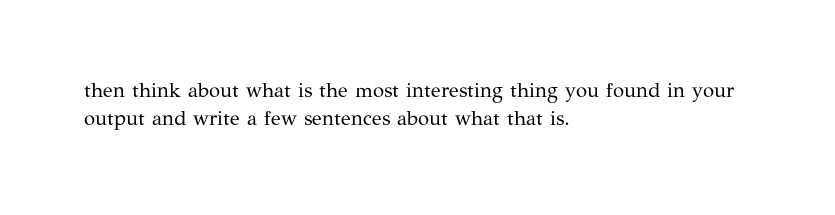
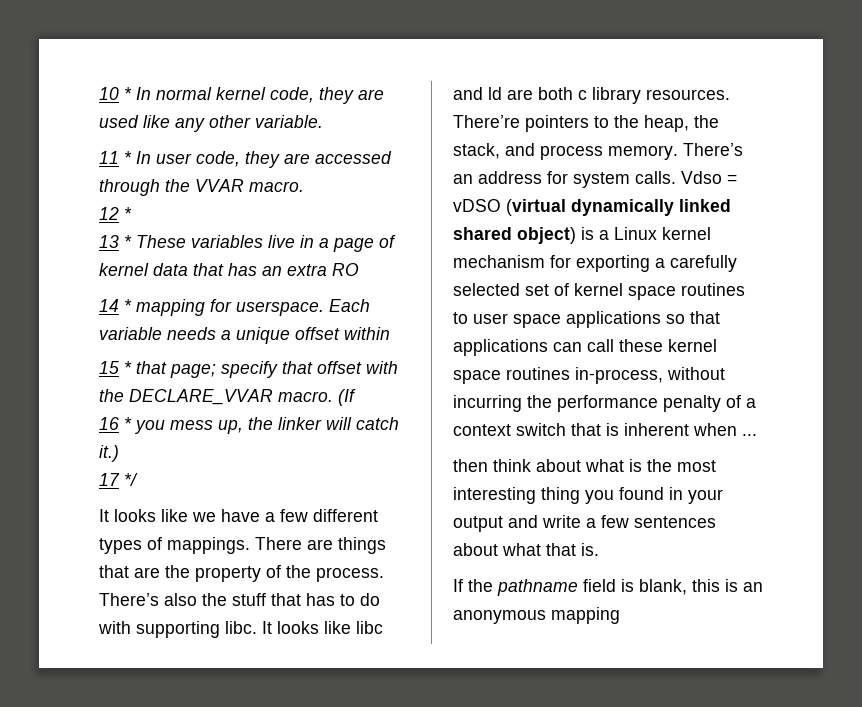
(84, 90) none -> [99,87,384,104] [99,115,323,132] [99,151,392,168] [99,179,304,196] [99,207,132,220] [99,235,396,252] [99,263,359,276] [99,299,370,316] [99,327,390,344] [99,361,398,378] [99,389,356,406] [99,417,399,434] [99,445,119,462] [99,473,138,486] [99,509,378,522] [99,537,386,554] [99,565,384,582] [99,593,380,606] [98,621,383,638] [453,87,730,104] [453,115,719,132] [453,143,743,160] [453,171,737,188] [453,199,731,216] [453,227,711,244] [453,255,737,272] [453,283,745,300] [453,311,720,328] [453,339,717,356] [453,367,725,384] [453,395,756,412] [453,423,757,436] 10 * In normal kernel code, they are used like any other variable. // 11 * In user code, they are accessed through the VVAR macro. // 12 * // 13 * These variables live in a page of kernel data that has an extra RO // 14 * mapping for userspace. Each variable needs a unique offset within // 15 * that page; specify that offset with the DECLARE_VVAR macro. (If // 16 * you mess up, the linker will catch it.) // 17 */ // It looks like we have a few different types of mappings. There are things that are the property of the process. There’s also the stuff that has to do with supporting libc. It looks like libc and ld are both c library resources. There’re pointers to the heap, the stack, and process memory. There’s an address for system calls. Vdso = vDSO (virtual dynamically linked shared object) is a Linux kernel mechanism for exporting a carefully selected set of kernel space routines to user space applications so that applications can call these kernel space routines in-process, without incurring the performance penalty of a context switch that is inherent when ... //
(570, 118) none -> [453,579,763,596] [453,607,620,624] // If the pathname field is blank, this is an anonymous mapping

